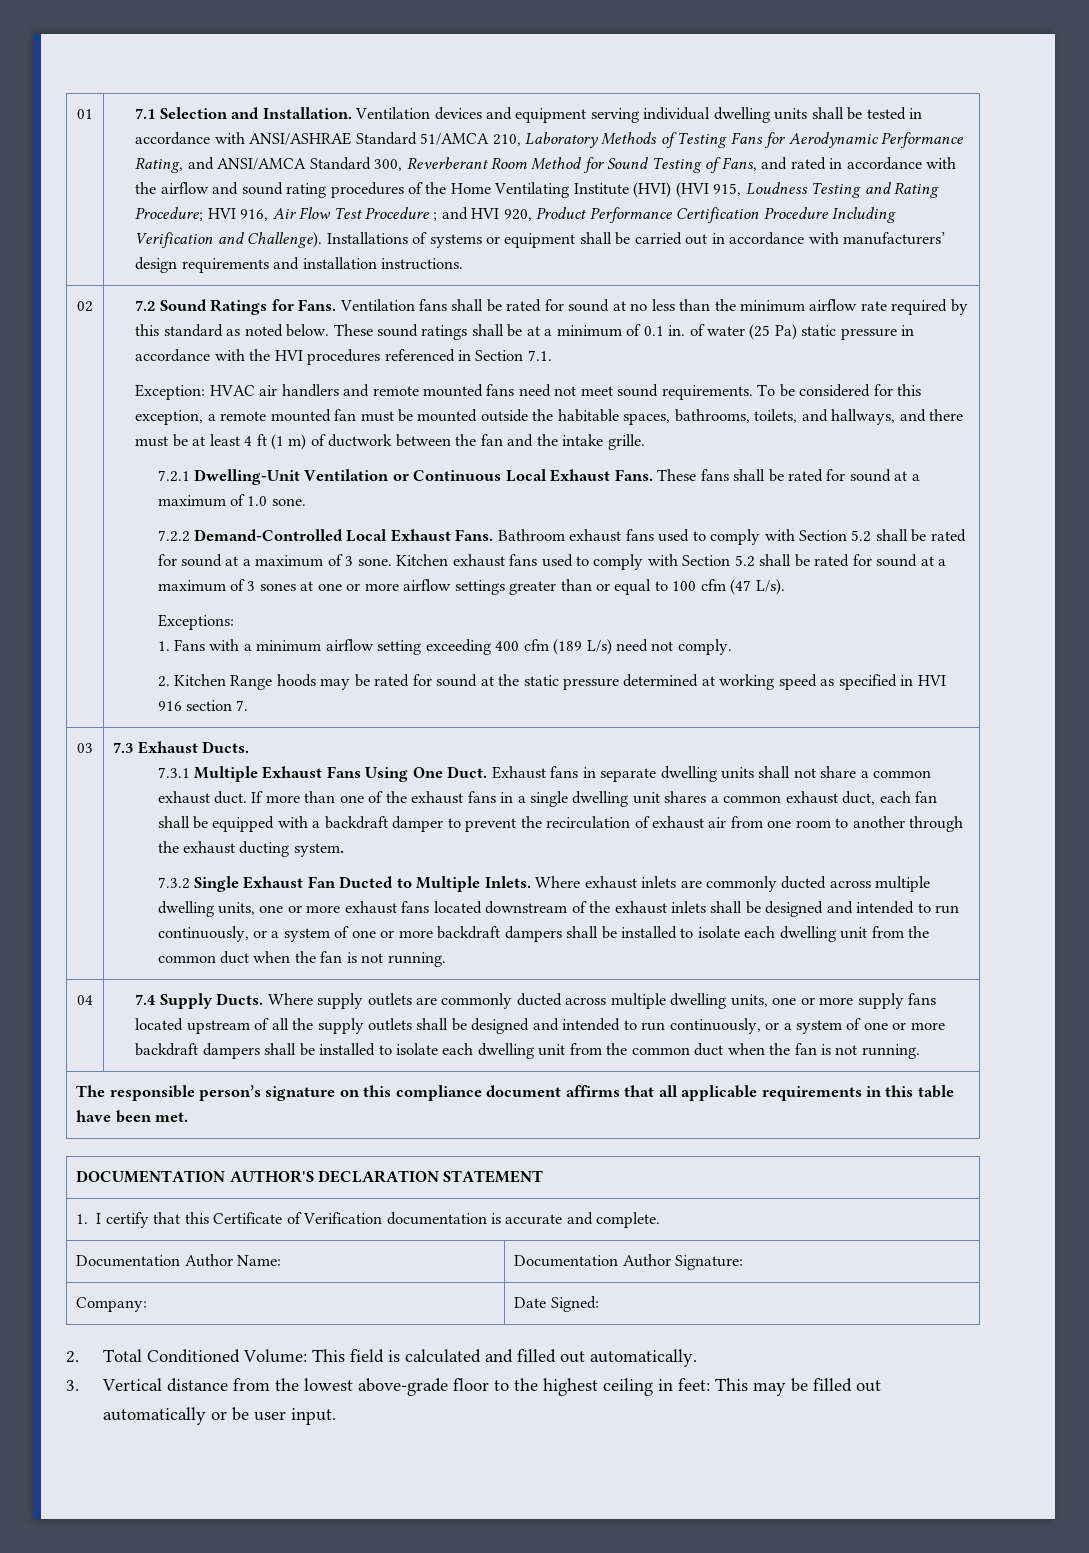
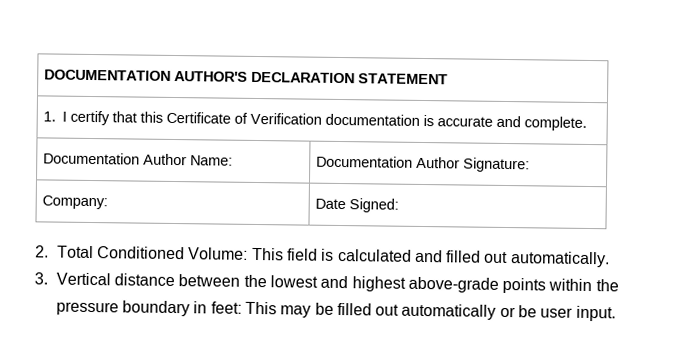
[77,109,93,119] [135,107,923,123] [135,132,965,148] [135,157,957,173] [135,182,940,198] [135,207,897,223] [135,232,946,248] [135,257,464,273] [77,301,93,312] [135,299,968,315] [135,324,915,340] [135,349,552,365] [135,384,922,400] [135,409,964,425] [135,434,645,450] [157,469,920,485] [157,494,306,507] [157,529,966,545] [157,554,946,570] [157,579,785,595] [157,614,234,630] [157,639,732,655] [157,674,946,690] [157,700,249,711] [77,743,93,753] [113,741,250,754] [157,766,932,782] [157,791,938,807] [157,816,964,832] [157,841,344,857] [157,876,931,892] [157,901,960,917] [157,926,930,942] [157,951,446,967] [77,995,93,1005] [135,993,937,1009] [135,1018,945,1034] [135,1043,920,1059] [76,1085,954,1101] [76,1110,189,1123] 01 | 7.1 Selection and Installation. Ventilation devices and equipment serving individual dwelling units shall be tested in accordance with ANSI/ASHRAE Standard 51/AMCA 210, Laboratory Methods of Testing Fans for Aerodynamic Performance Rating, and ANSI/AMCA Standard 300, Reverberant Room Method for Sound Testing of Fans, and rated in accordance with the airflow and sound rating procedures of the Home Ventilating Institute (HVI) (HVI 915, Loudness Testing and Rating Procedure; HVI 916, Air Flow Test Procedure ; and HVI 920, Product Performance Certification Procedure Including Verification and Challenge). Installations of systems or equipment shall be carried out in accordance with manufacturers’ design requirements and installation instructions. // 02 | 7.2 Sound Ratings for Fans. Ventilation fans shall be rated for sound at no less than the minimum airflow rate required by this standard as noted below. These sound ratings shall be at a minimum of 0.1 in. of water (25 Pa) static pressure in accordance with the HVI procedures referenced in Section 7.1. // Exception: HVAC air handlers and remote mounted fans need not meet sound requirements. To be considered for this exception, a remote mounted fan must be mounted outside the habitable spaces, bathrooms, toilets, and hallways, and there must be at least 4 ft (1 m) of ductwork between the fan and the intake grille. // 7.2.1 Dwelling-Unit Ventilation or Continuous Local Exhaust Fans. These fans shall be rated for sound at a maximum of 1.0 sone. // 7.2.2 Demand-Controlled Local Exhaust Fans. Bathroom exhaust fans used to comply with Section 5.2 shall be rated for sound at a maximum of 3 sone. Kitchen exhaust fans used to comply with Section 5.2 shall be rated for sound at a maximum of 3 sones at one or more airflow settings greater than or equal to 100 cfm (47 L/s). // Exceptions: // 1. Fans with a minimum airflow setting exceeding 400 cfm (189 L/s) need not comply. // 2. Kitchen Range hoods may be rated for sound at the static pressure determined at working speed as specified in HVI 916 section 7. // 03 | 7.3 Exhaust Ducts. // 7.3.1 Multiple Exhaust Fans Using One Duct. Exhaust fans in separate dwelling units shall not share a common exhaust duct. If more than one of the exhaust fans in a single dwelling unit shares a common exhaust duct, each fan shall be equipped with a backdraft damper to prevent the recirculation of exhaust air from one room to another through the exhaust ducting system. // 7.3.2 Single Exhaust Fan Ducted to Multiple Inlets. Where exhaust inlets are commonly ducted across multiple dwelling units, one or more exhaust fans located downstream of the exhaust inlets shall be designed and intended to run continuously, or a system of one or more backdraft dampers shall be installed to isolate each dwelling unit from the common duct when the fan is not running. // 04 | 7.4 Supply Ducts. Where supply outlets are commonly ducted across multiple dwelling units, one or more supply fans located upstream of all the supply outlets shall be designed and intended to run continuously, or a system of one or more backdraft dampers shall be installed to isolate each dwelling unit from the common duct when the fan is not running. // The responsible person’s signature on this compliance document affirms that all applicable requirements in this table have been met. // -> (44, 75) none
[232,1378,270,1391] from -> [178,274,241,287] between
[357,1378,653,1396] above-grade floor to the highest ceiling -> [320,275,619,294] [55,300,190,317] and highest above-grade points within the pressure boundary

